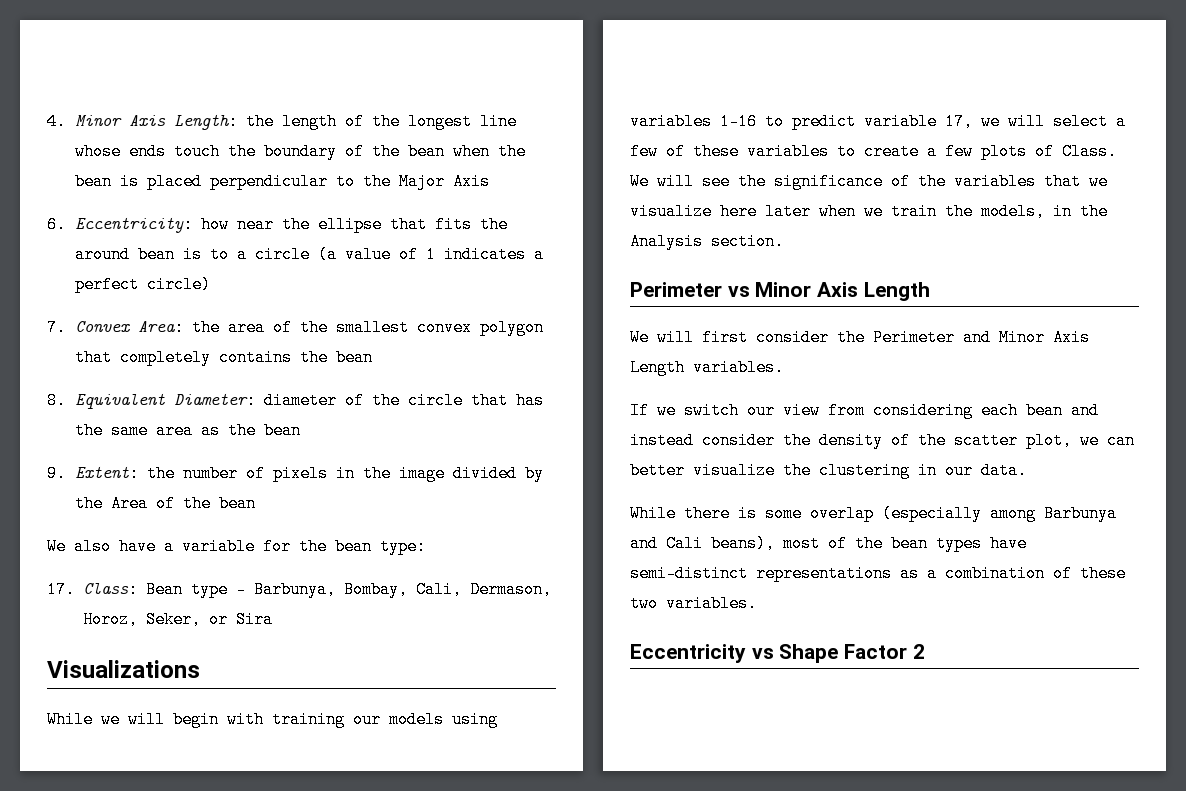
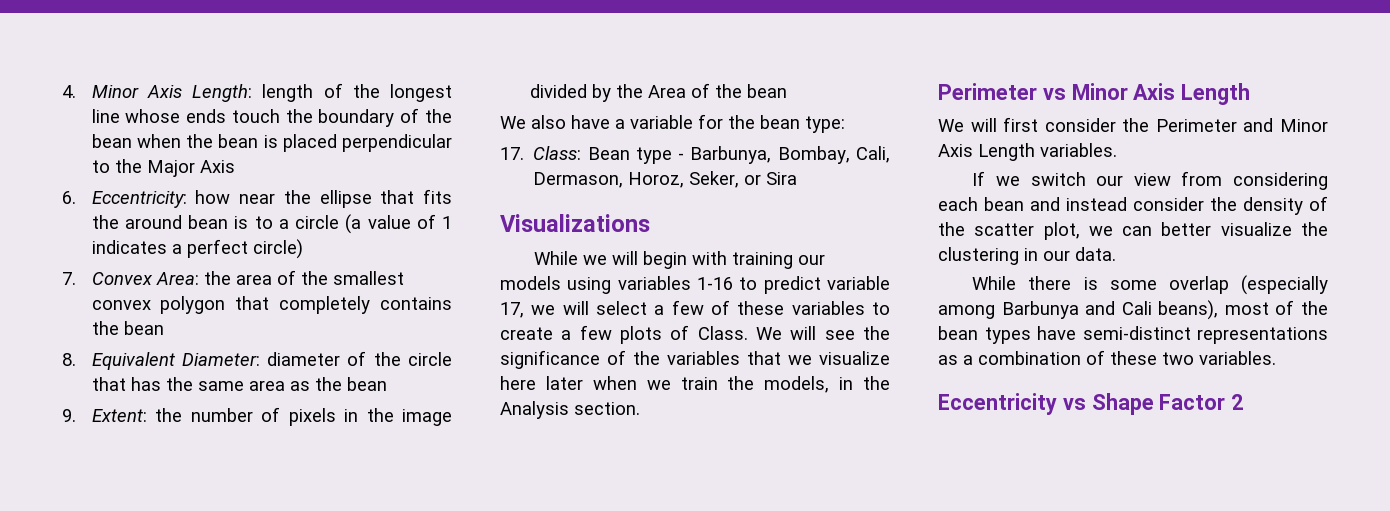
[245,113,274,130] the -> (253, 93) none

